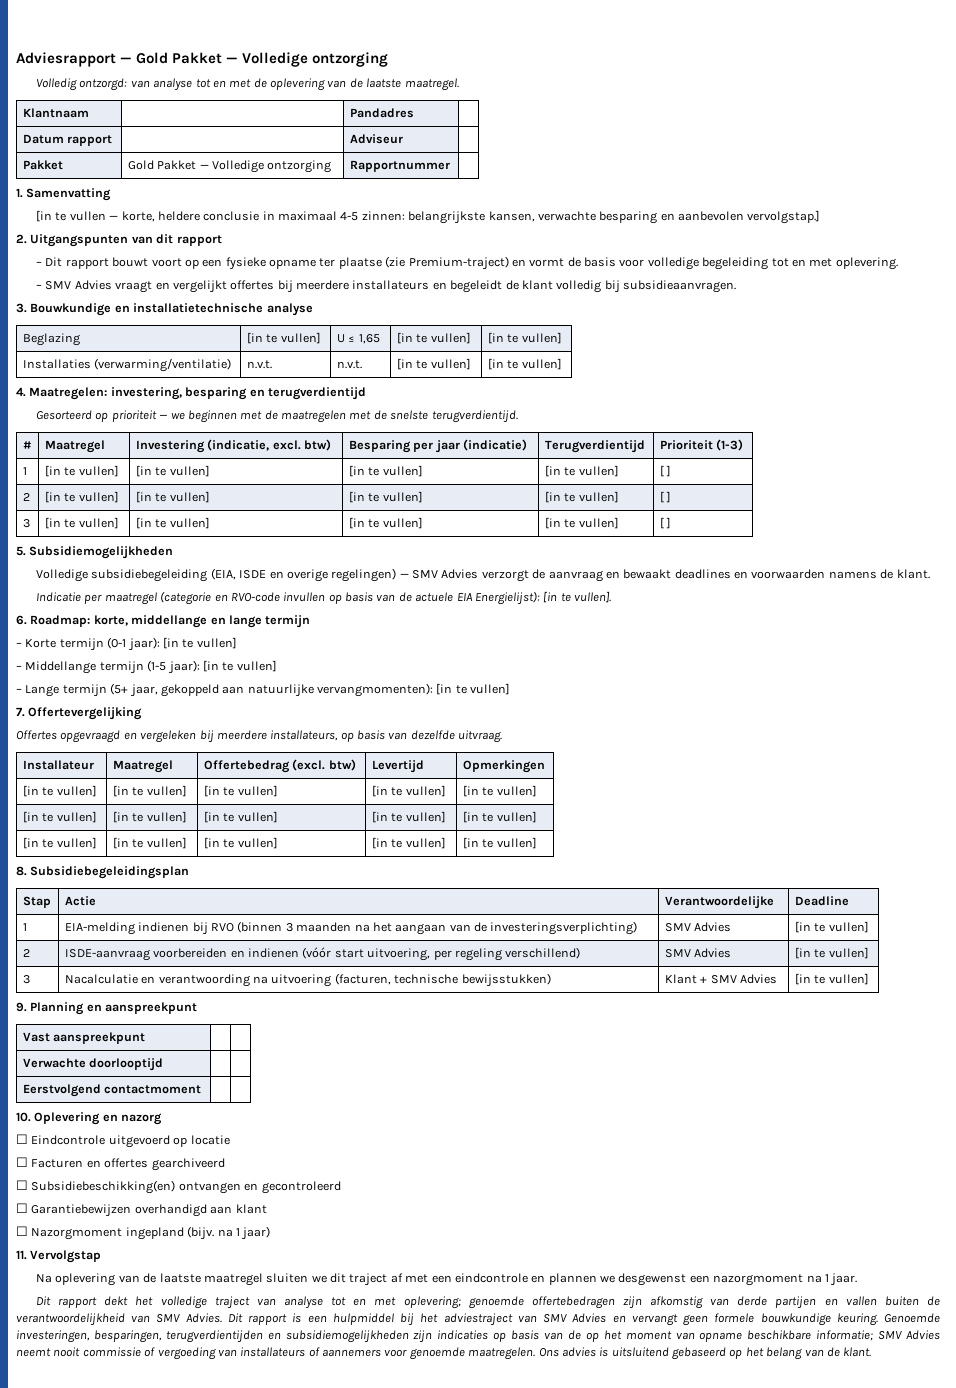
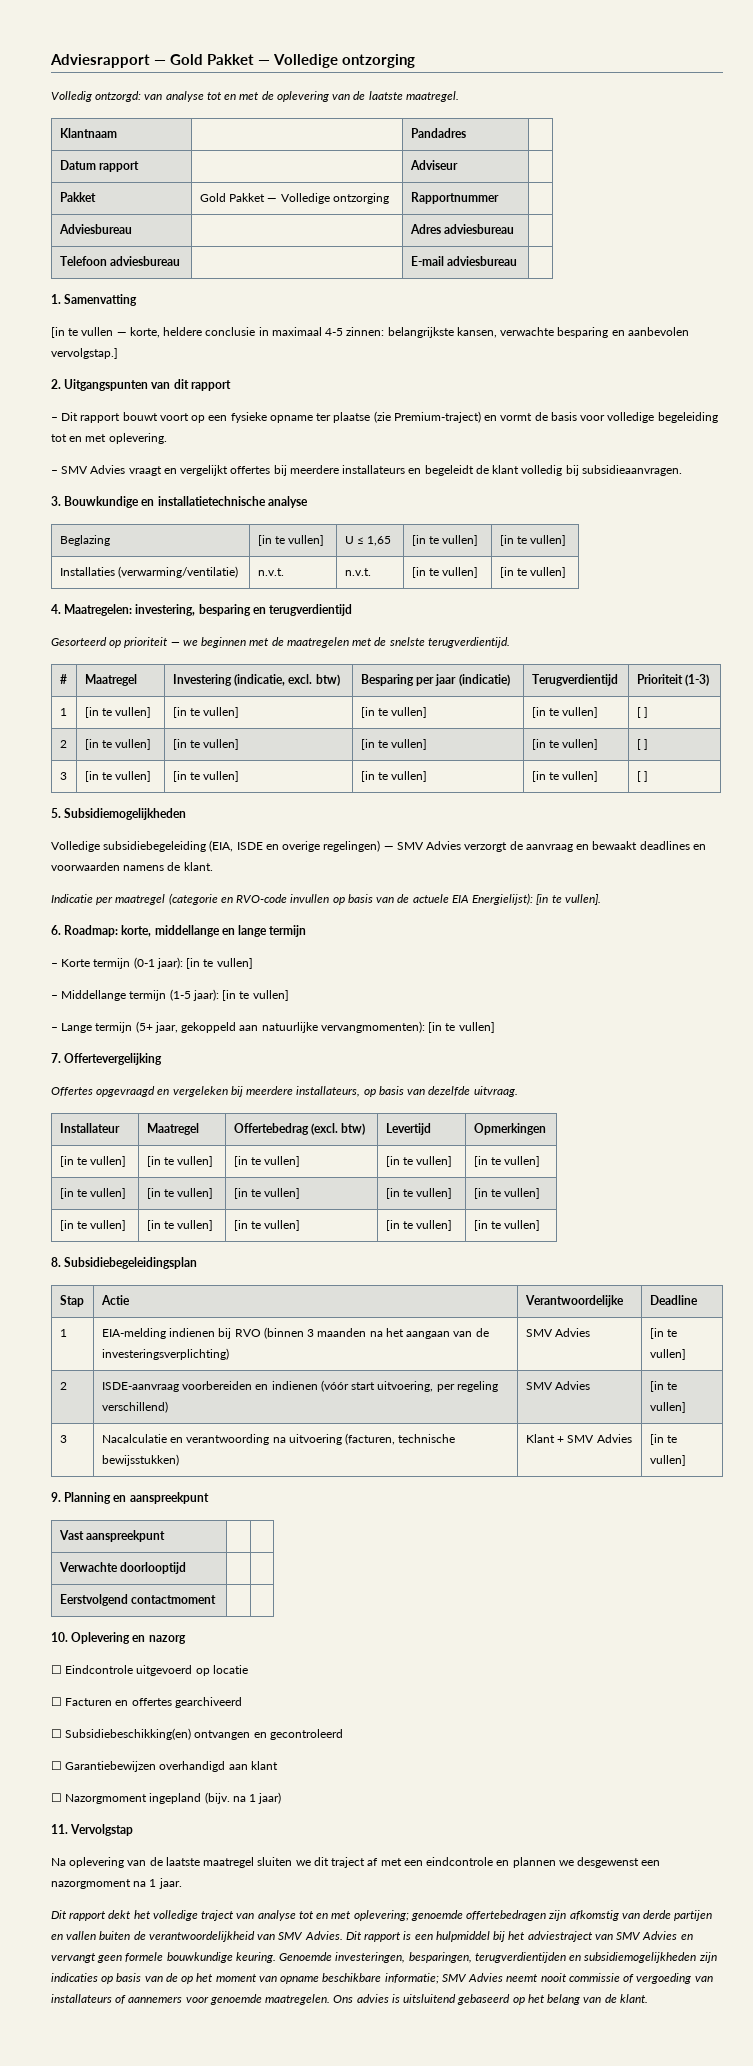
(450, 166) none -> [58,224,132,234] [409,224,515,234] [59,256,181,266] [410,256,518,266] // Adviesbureau | | Adres adviesbureau | // Telefoon adviesbureau | | E-mail adviesbureau |

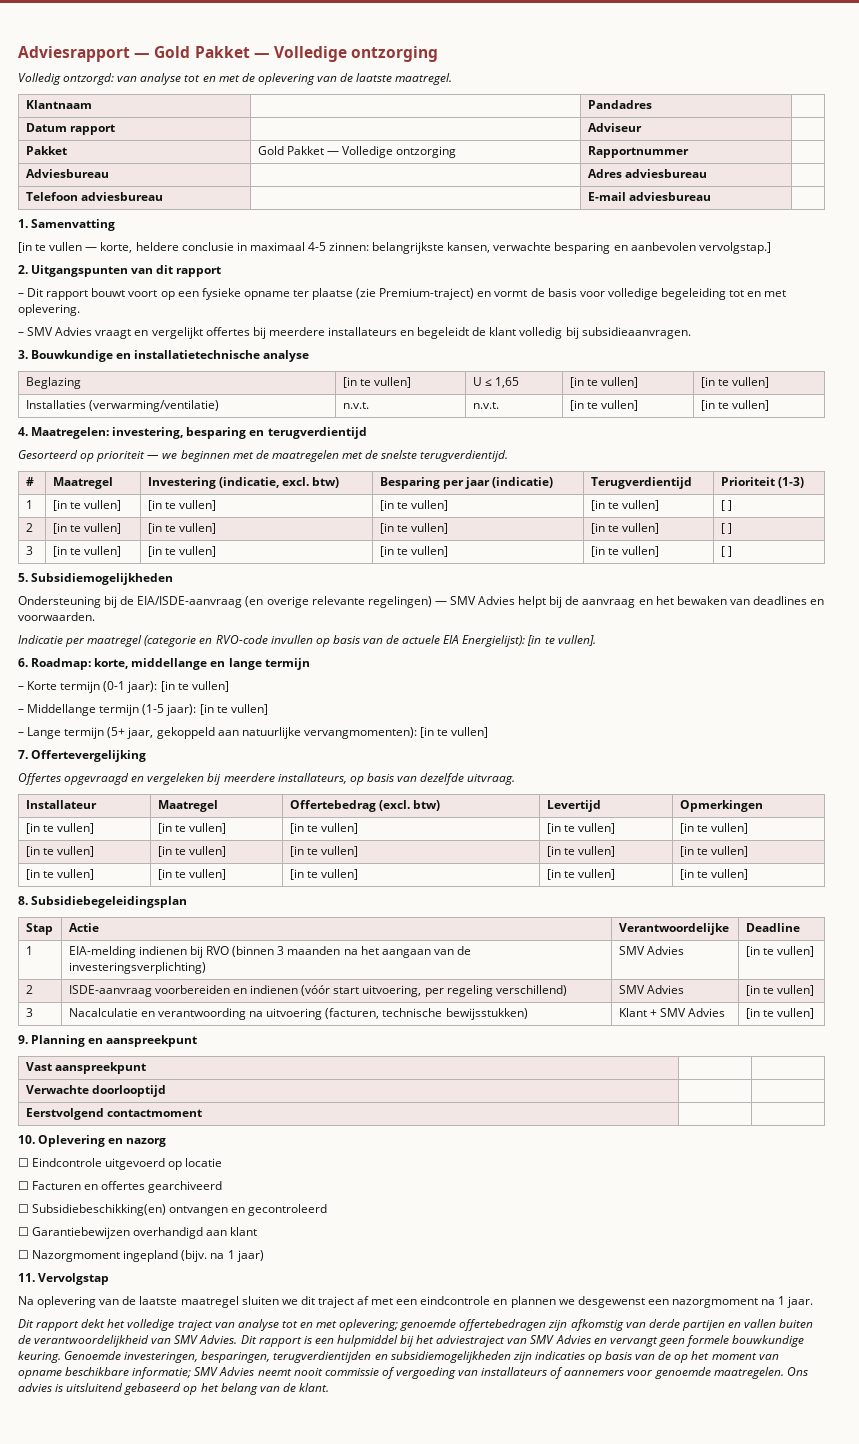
[51,840,321,852] Volledige subsidiebegeleiding (EIA, ISDE en overige -> [18,596,365,608] Ondersteuning bij de EIA/ISDE-aanvraag (en overige relevante
[464,842,508,852] verzorgt -> [518,596,563,608] helpt bij
[592,841,706,850] [51,862,213,871] bewaakt deadlines en voorwaarden namens de klant. -> [655,596,825,605] [18,612,95,621] het bewaken van deadlines en voorwaarden.

